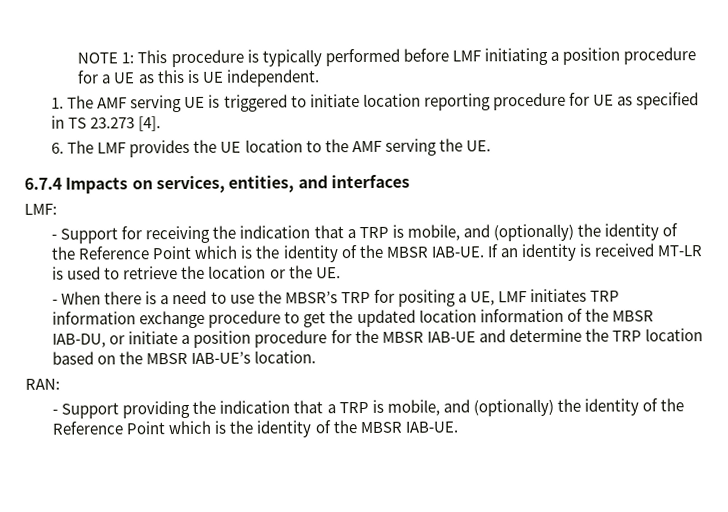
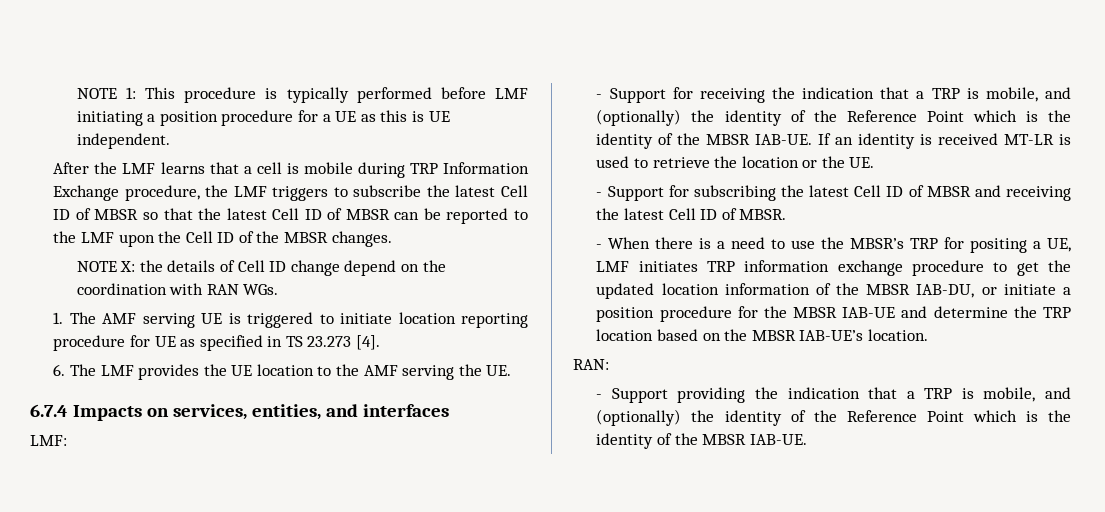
(320, 78) none -> [53,162,530,178] [53,185,528,201] [53,208,528,224] [53,231,392,247] [76,260,446,276] [76,283,279,295] // After the LMF learns that a cell is mobile during TRP Information Exchange procedure, the LMF triggers to subscribe the latest Cell ID of MBSR so that the latest Cell ID of MBSR can be reported to the LMF upon the Cell ID of the MBSR changes. // NOTE X: the details of Cell ID change depend on the coordination with RAN WGs.
(341, 273) none -> [596,185,1071,201] [596,208,787,220] // - Support for subscribing the latest Cell ID of MBSR and receiving the latest Cell ID of MBSR.

